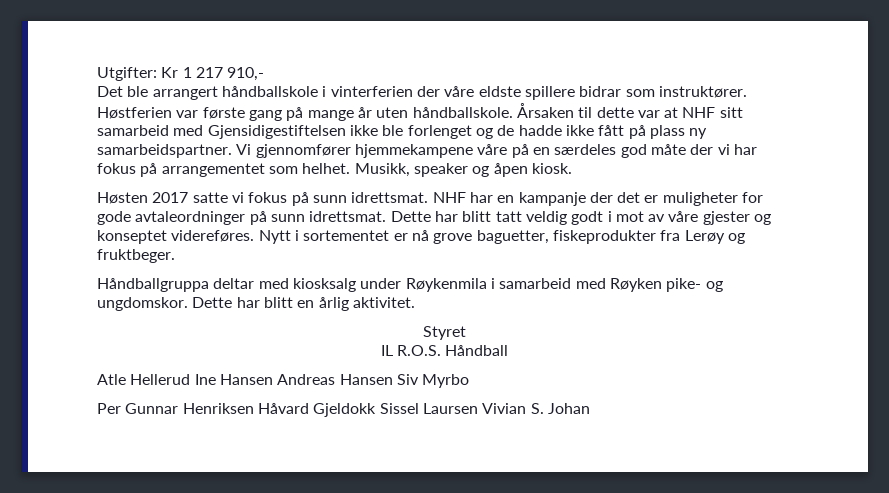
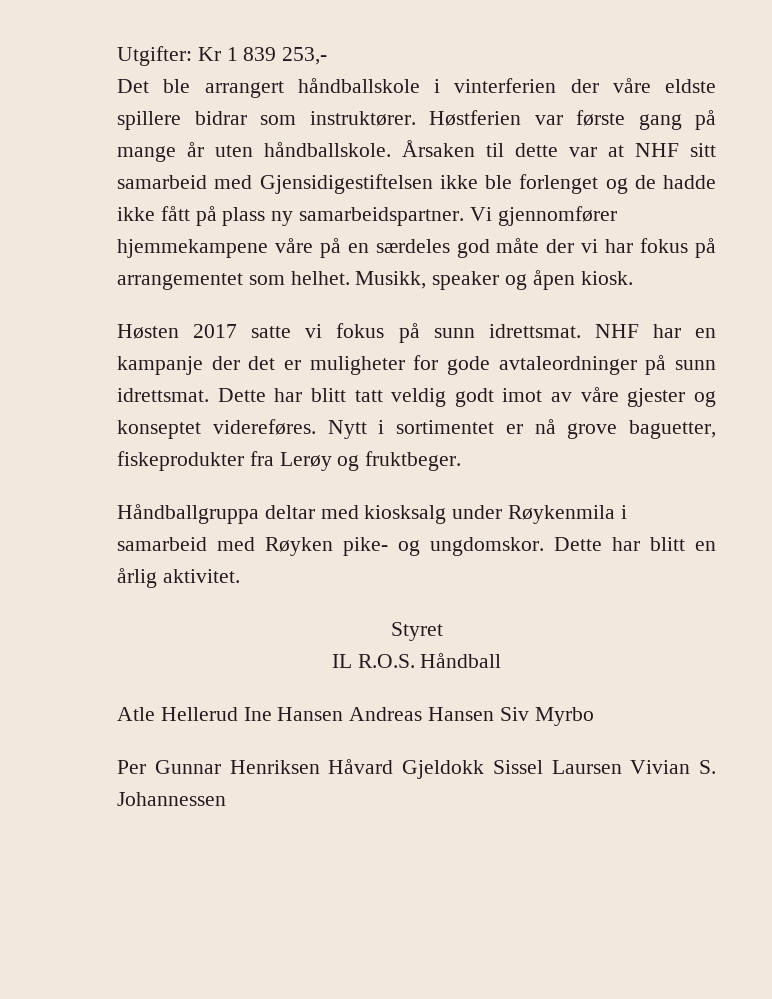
[195,67,265,81] 217 910,- -> [243,47,328,65] 839 253,-
[607,211,644,222] i mot -> [502,388,543,402] imot
[303,230,390,241] sortementet -> [396,420,494,434] sortimentet
[547,403,590,414] Johan -> [117,792,226,806] Johannessen

